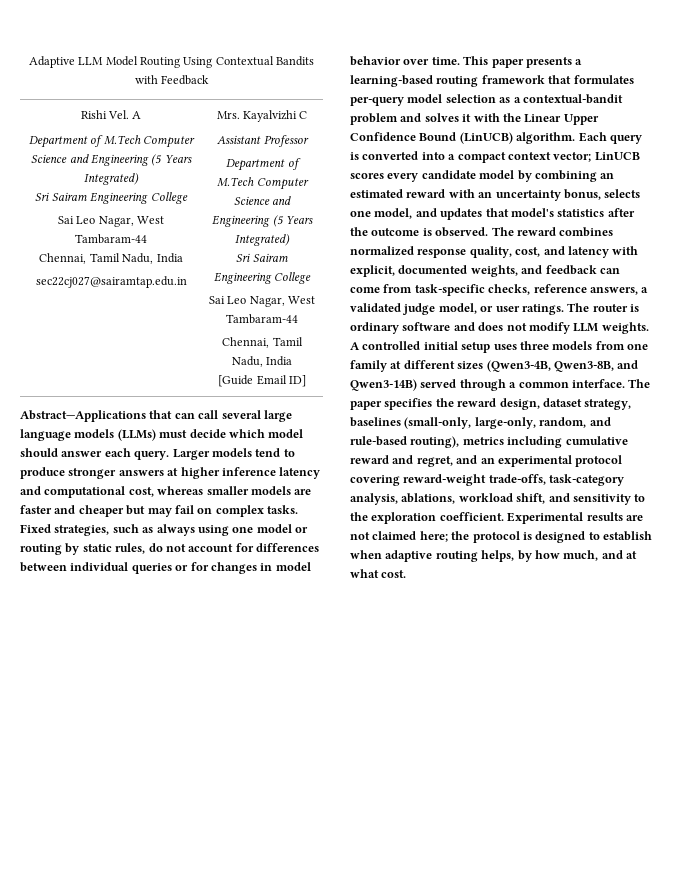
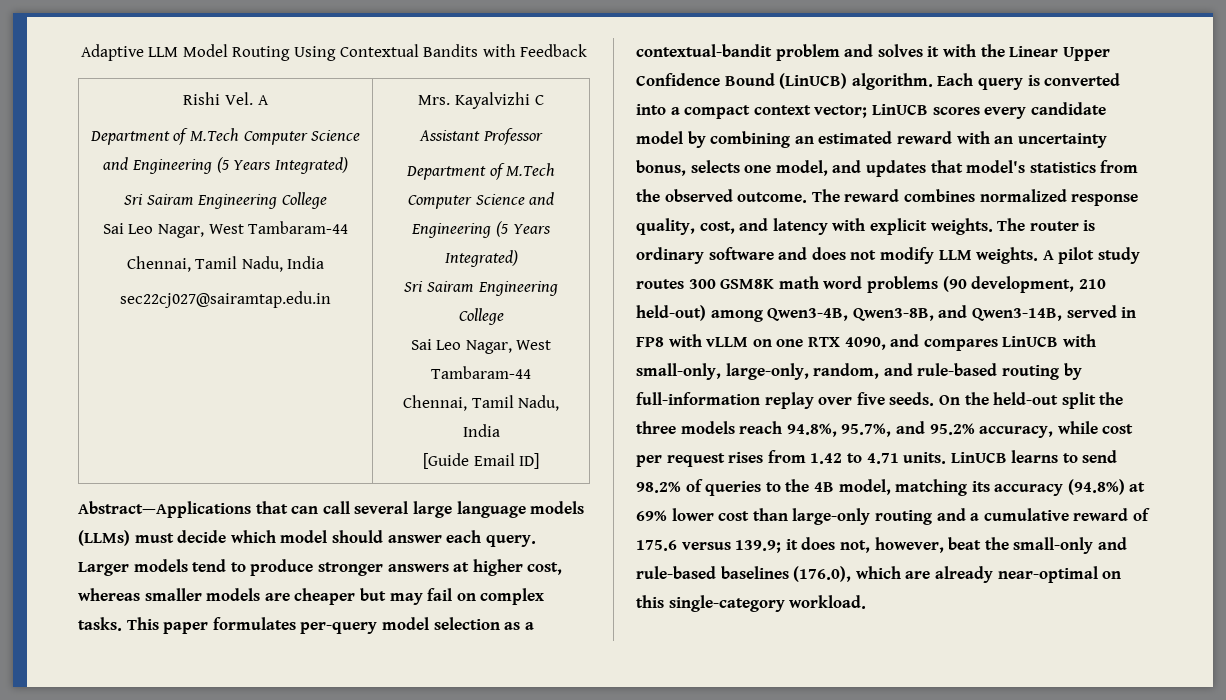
[221,467,321,479] [20,486,126,498] inference latency and computational -> (523, 567) none
[20,505,76,514] faster and -> (290, 597) none
[20,524,308,536] [20,543,319,555] [20,562,311,574] [350,56,583,68] [350,75,572,87] Fixed strategies, such as always using one model or routing by static rules, do not account for differences between individual queries or for changes in model behavior over time. This paper presents a learning-based routing framework that -> [126,617,209,634] This paper
[607,208,635,217] [350,227,489,237] after the outcome is observed. -> [1100,160,1139,173] [636,189,808,203] from the observed outcome.
[350,265,620,277] [350,284,649,296] [350,303,564,315] explicit, documented weights, and feedback can come from task-specific checks, reference answers, a validated judge model, or user ratings. -> [869,218,993,235] explicit weights.
[362,341,648,353] [350,360,639,372] [350,379,651,391] [350,398,632,410] [350,417,611,429] [350,436,628,448] [350,455,623,467] [350,474,625,486] [350,493,646,505] [350,512,643,524] [350,531,652,543] [350,550,637,562] [350,569,407,578] controlled initial setup uses three models from one family at different sizes (Qwen3-4B, Qwen3-8B, and Qwen3-14B) served through a common interface. The paper specifies the reward design, dataset strategy, baselines (small-only, large-only, random, and rule-based routing), metrics including cumulative reward and regret, and an experimental protocol covering reward-weight trade-offs, task-category analysis, ablations, workload shift, and sensitivity to the exploration coefficient. Experimental results are not claimed here; the protocol is designed to establish when adaptive routing helps, by how much, and at what cost. -> [1058,247,1140,264] [636,276,1106,293] [636,305,1137,322] [636,334,1096,351] [636,363,1082,380] [636,392,1124,409] [636,421,1134,438] [636,450,1118,467] [636,479,1146,496] [636,508,1150,525] [636,537,1127,554] [636,566,1122,583] [636,595,867,612] pilot study routes 300 GSM8K math word problems (90 development, 210 held-out) among Qwen3-4B, Qwen3-8B, and Qwen3-14B, served in FP8 with vLLM on one RTX 4090, and compares LinUCB with small-only, large-only, random, and rule-based routing by full-information replay over five seeds. On the held-out split the three models reach 94.8%, 95.7%, and 95.2% accuracy, while cost per request rises from 1.42 to 4.71 units. LinUCB learns to send 98.2% of queries to the 4B model, matching its accuracy (94.8%) at 69% lower cost than large-only routing and a cumulative reward of 175.6 versus 139.9; it does not, however, beat the small-only and rule-based baselines (176.0), which are already near-optimal on this single-category workload.

